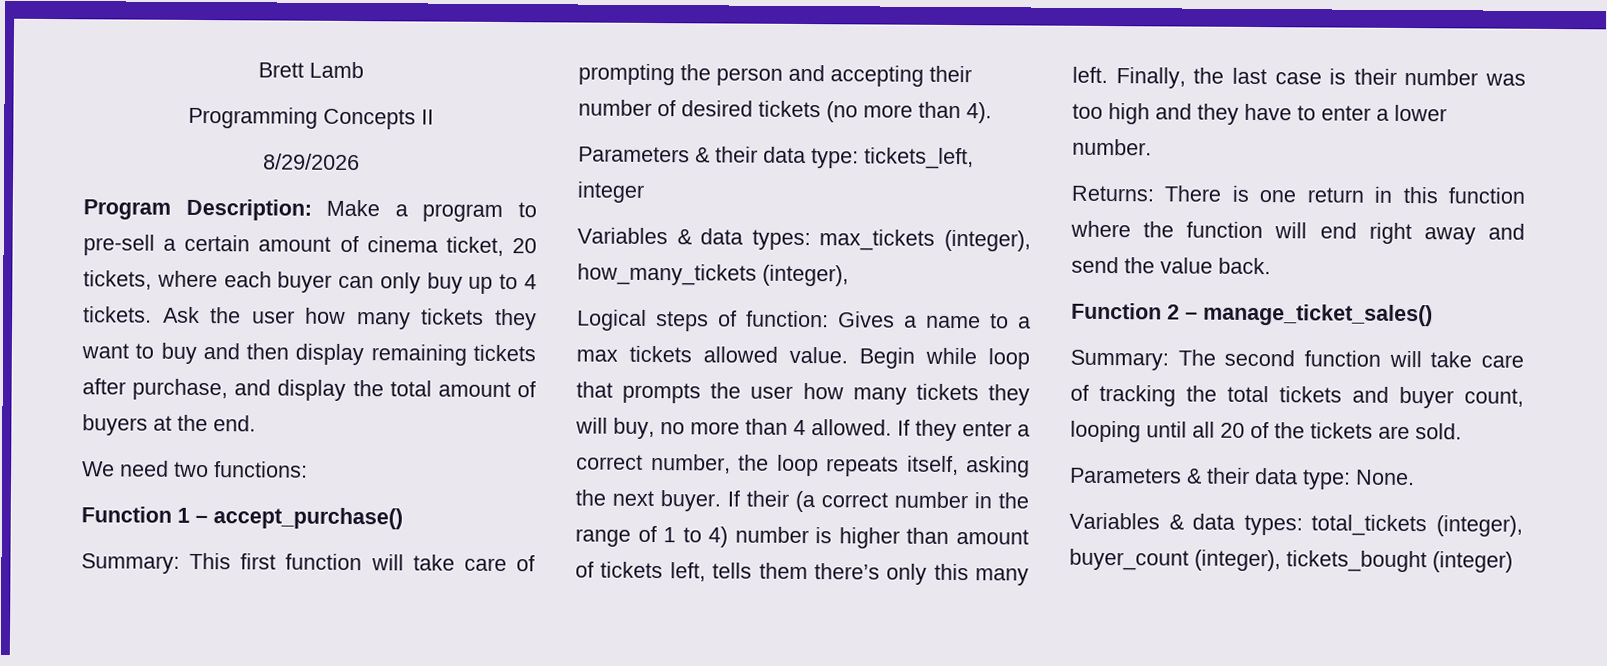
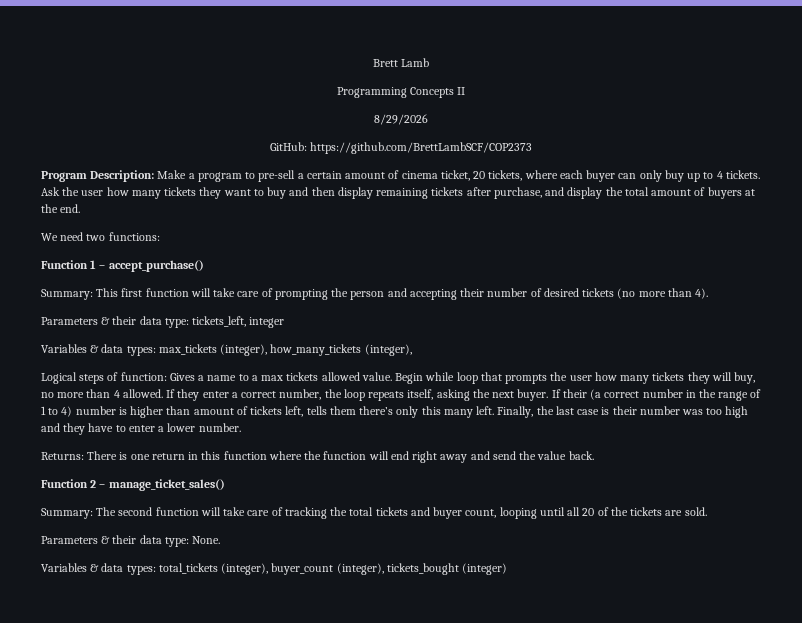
(360, 162) none -> [269,142,533,154] // GitHub: https://github.com/BrettLambSCF/COP2373

